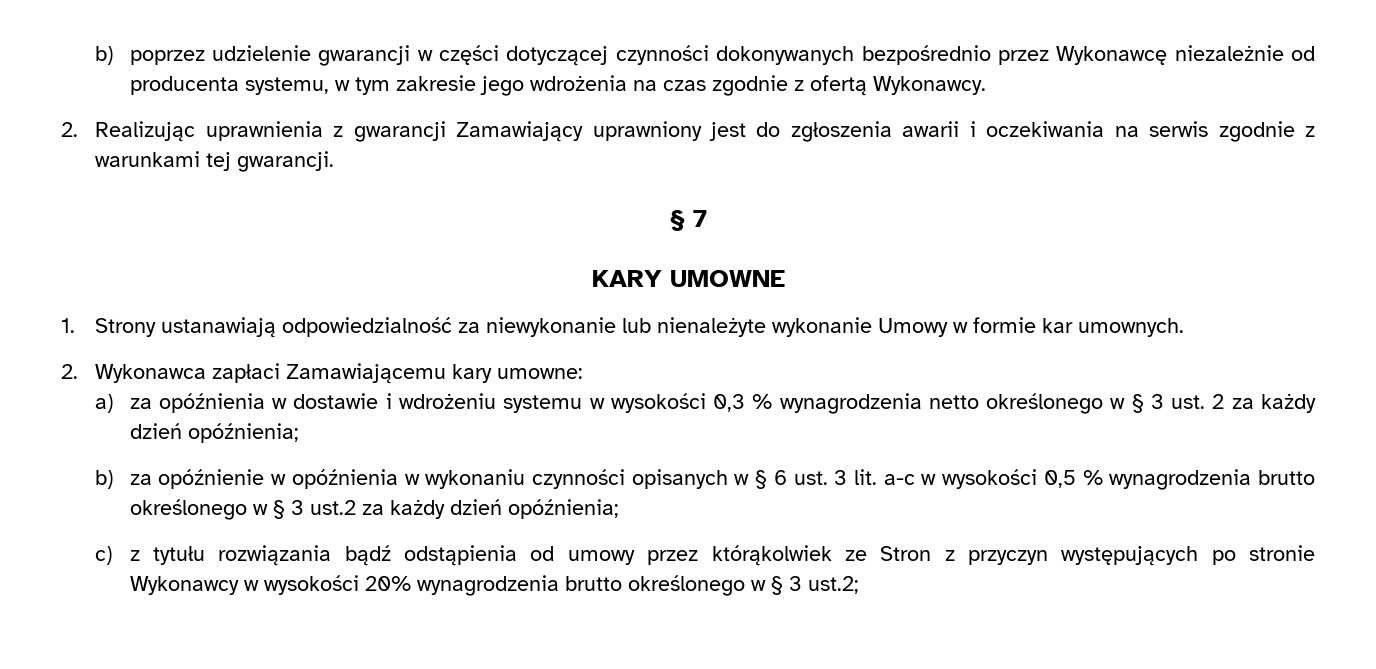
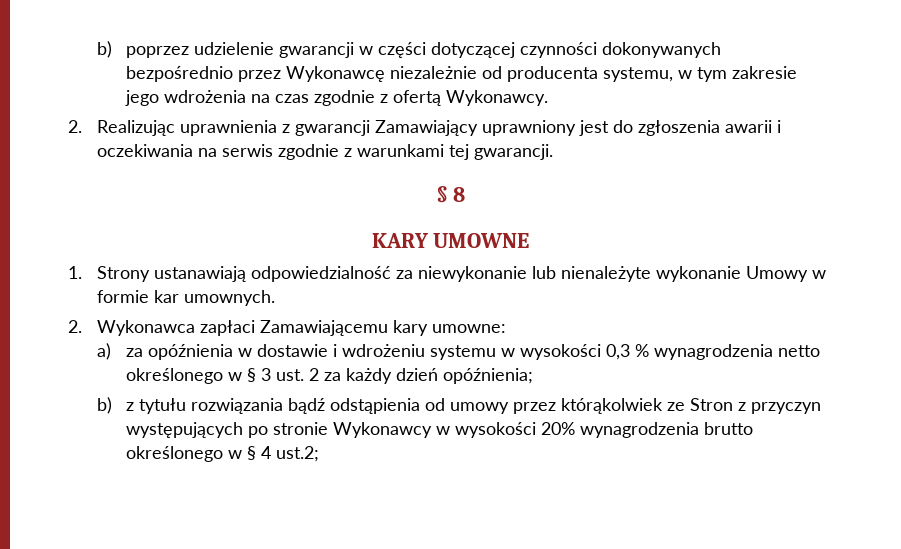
[692,210,707,227] 7 -> [453,187,466,202] 8
[129,469,1315,490] [129,499,619,520] [95,546,114,565] za opóźnienie w opóźnienia w wykonaniu czynności opisanych w § 6 ust. 3 lit. a-c w wysokości 0,5 % wynagrodzenia brutto określonego w § 3 ust.2 za każdy dzień opóźnienia; // c) -> (113, 405) none
[788,576,802,591] 3 -> [261,446,272,459] 4

